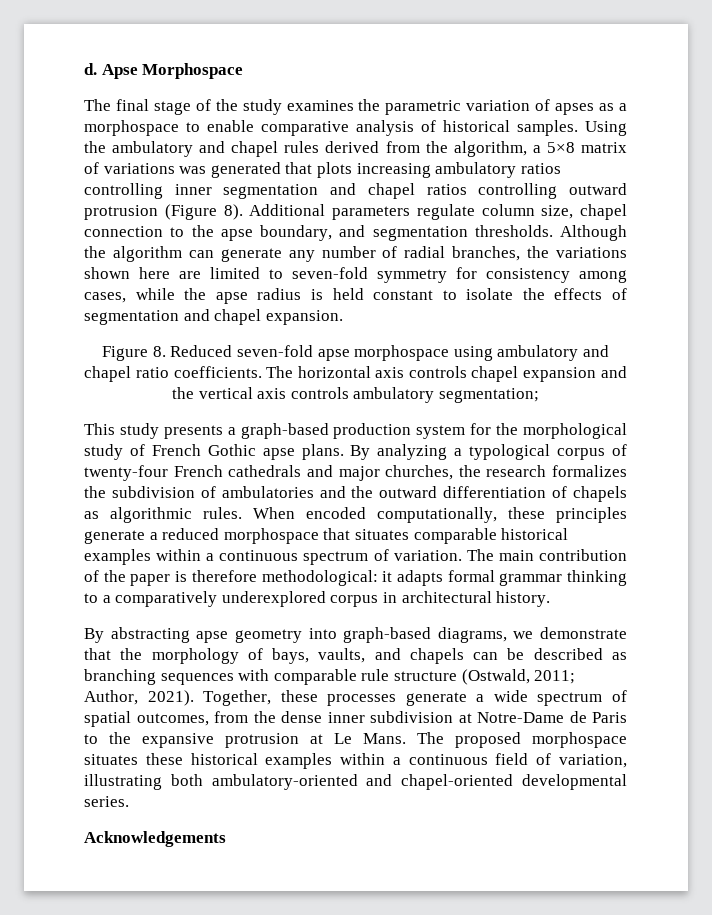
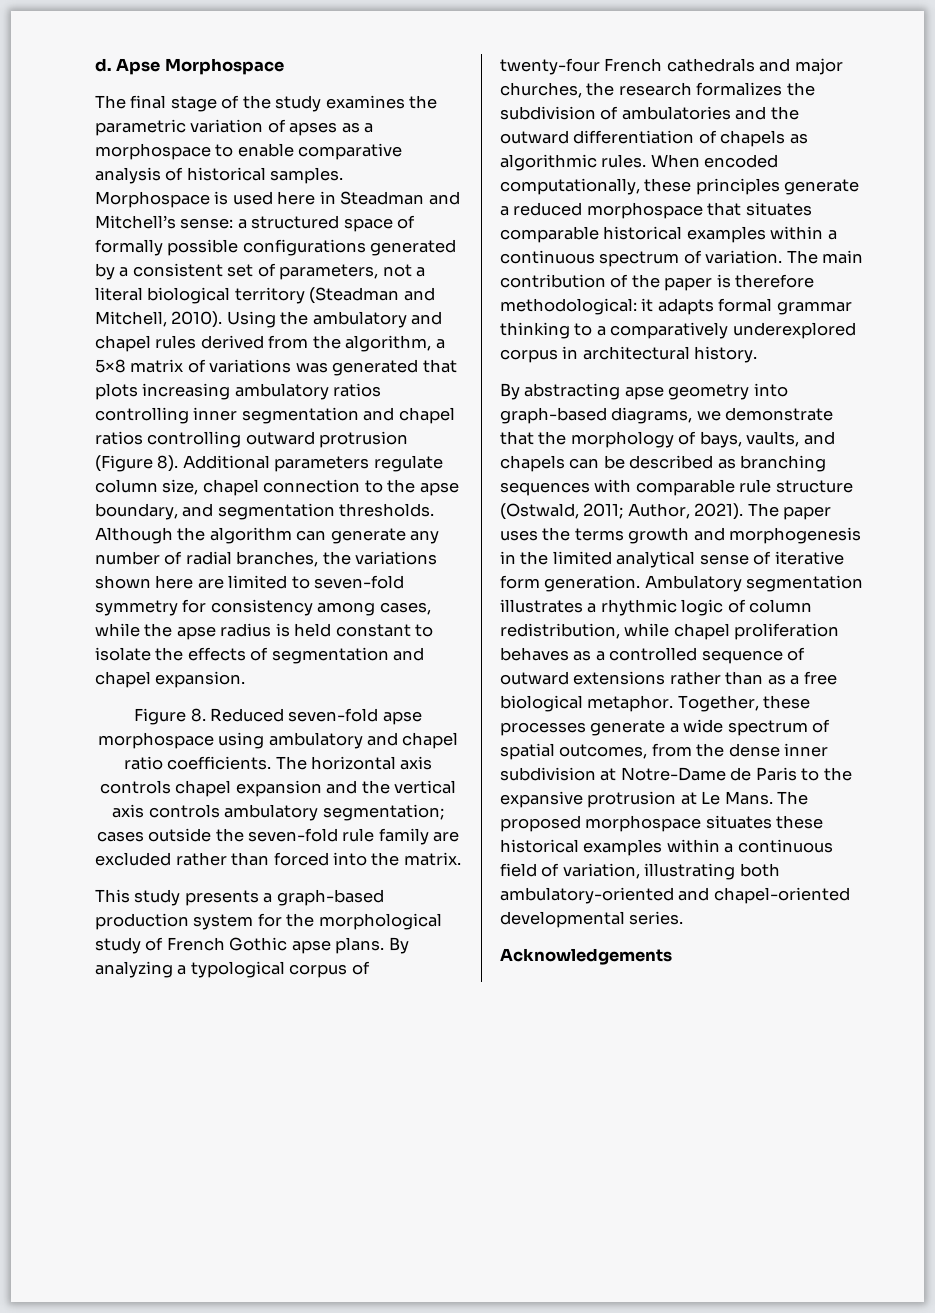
(578, 128) none -> [95,191,460,208] [95,215,416,232] [95,239,457,256] [95,263,426,280] [95,287,435,304] [95,311,223,328] Morphospace is used here in Steadman and Mitchell’s sense: a structured space of formally possible configurations generated by a consistent set of parameters, not a literal biological territory (Steadman and Mitchell, 2010).
(539, 395) none -> [96,828,460,845] [95,852,461,866] cases outside the seven-fold rule family are excluded rather than forced into the matrix.
(194, 698) none -> [747,503,832,520] [500,527,862,544] [500,551,844,568] [500,575,864,592] [500,599,813,616] [500,623,840,640] [500,647,806,664] [500,671,837,685] [500,695,674,712] The paper uses the terms growth and morphogenesis in the limited analytical sense of iterative form generation. Ambulatory segmentation illustrates a rhythmic logic of column redistribution, while chapel proliferation behaves as a controlled sequence of outward extensions rather than as a free biological metaphor.

